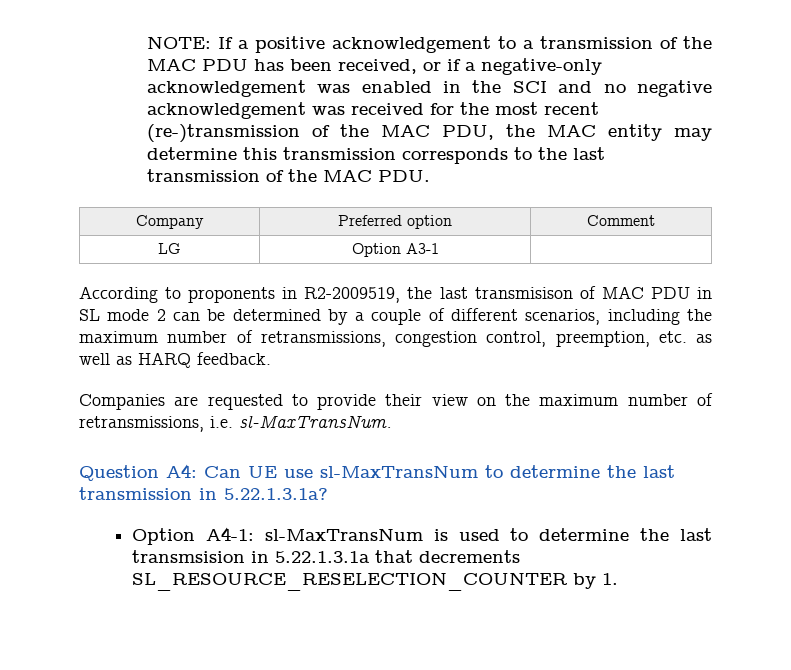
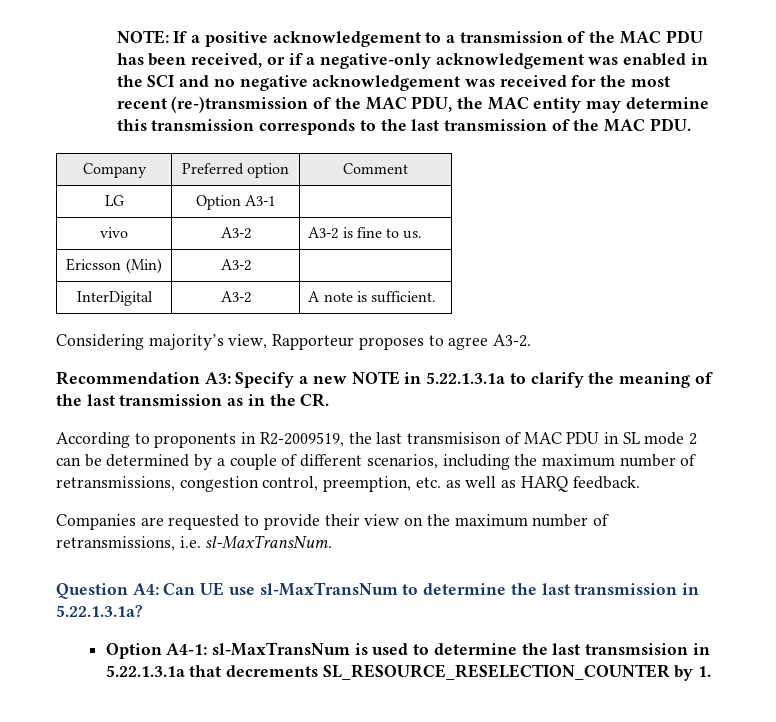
(439, 248) none -> [100,227,128,238] [220,227,251,239] [308,227,423,239] [66,258,162,274] [220,259,251,271] [76,291,153,306] [220,291,251,303] [308,291,437,303] [56,334,532,350] [56,371,713,388] [56,393,330,407] // vivo | A3-2 | A3-2 is fine to us. // Ericsson (Min) | A3-2 | // InterDigital | A3-2 | A note is sufficient. // Considering majority’s view, Rapporteur proposes to agree A3-2. // Recommendation A3: Specify a new NOTE in 5.22.1.3.1a to clarify the meaning of the last transmission as in the CR.

